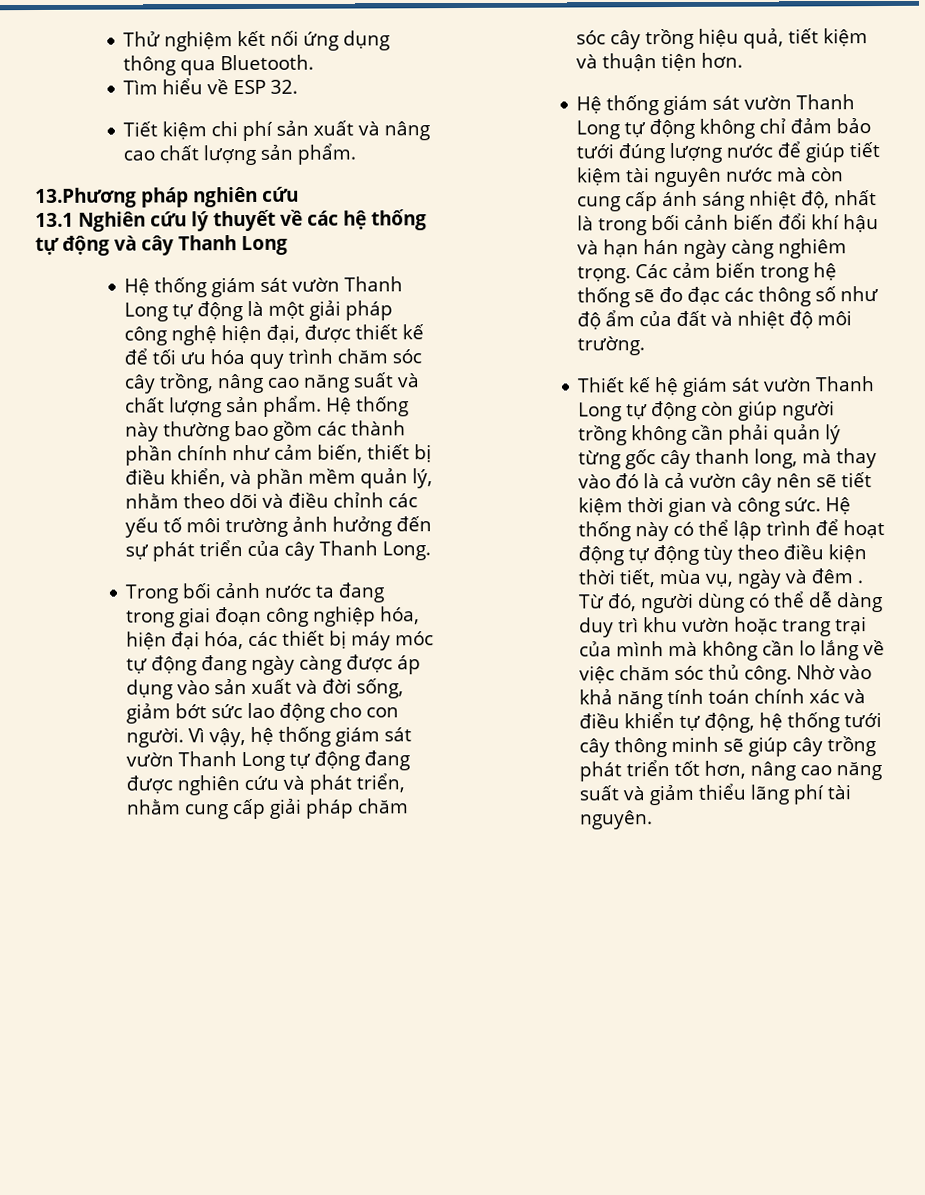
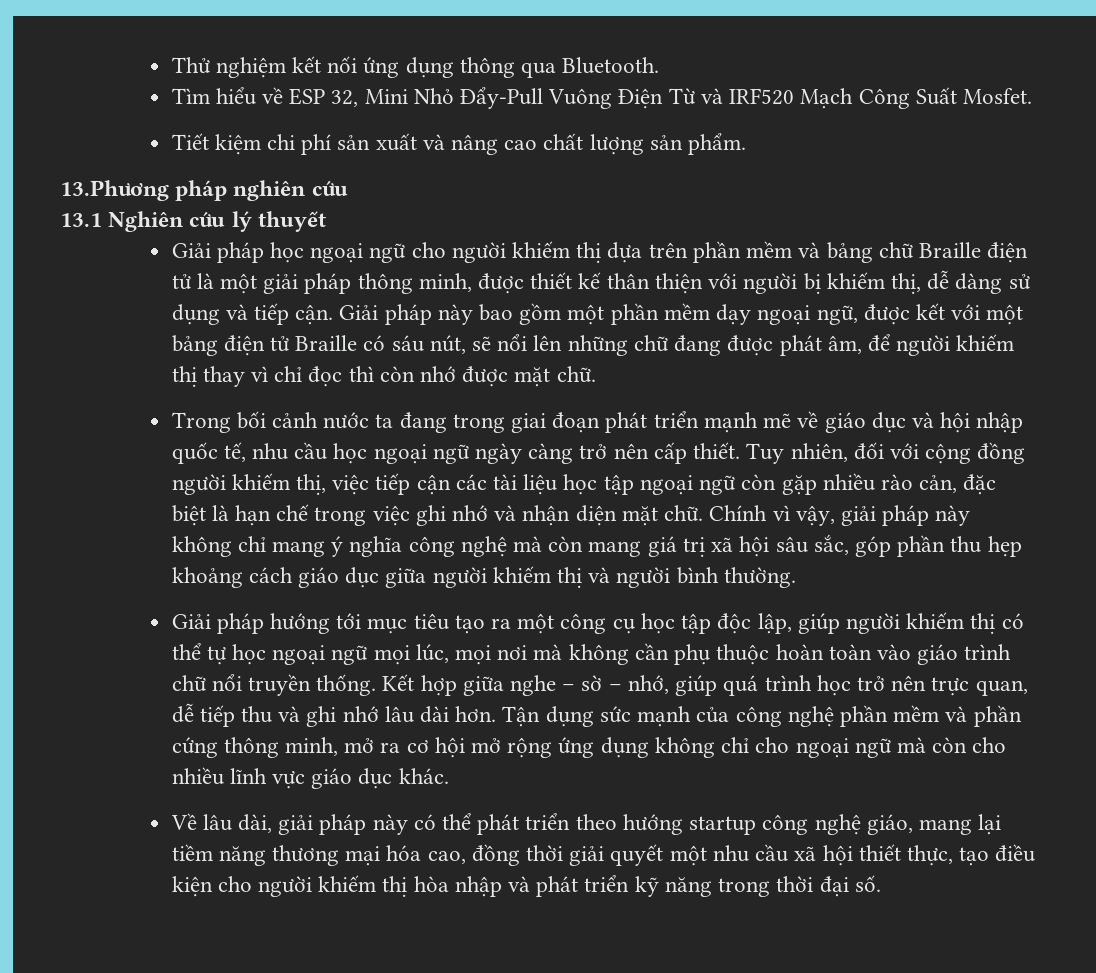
[270,79,299,94] 32. -> [331,87,1032,109] 32, Mini Nhỏ Đẩy-Pull Vuông Điện Từ và IRF520 Mạch Công Suất Mosfet.
[280,209,427,231] [35,235,288,256] [124,276,404,298] [124,300,394,322] [124,324,425,346] [124,348,423,369] [124,372,421,394] [125,395,410,418] [125,420,407,442] [125,444,433,466] [125,468,434,489] [125,492,419,509] [125,516,433,538] [125,540,432,562] về các hệ thống tự động và cây Thanh Long // Hệ thống giám sát vườn Thanh Long tự động là một giải pháp công nghệ hiện đại, được thiết kế để tối ưu hóa quy trình chăm sóc cây trồng, nâng cao năng suất và chất lượng sản phẩm. Hệ thống này thường bao gồm các thành phần chính như cảm biến, thiết bị điều khiển, và phần mềm quản lý, nhằm theo dõi và điều chỉnh các yếu tố môi trường ảnh hưởng đến sự phát triển của cây Thanh Long. -> [171,241,1029,263] [171,270,1030,294] [171,303,1024,325] [171,334,1015,356] [171,366,596,387] // Giải pháp học ngoại ngữ cho người khiếm thị dựa trên phần mềm và bảng chữ Braille điện tử là một giải pháp thông minh, được thiết kế thân thiện với người bị khiếm thị, dễ dàng sử dụng và tiếp cận. Giải pháp này bao gồm một phần mềm dạy ngoại ngữ, được kết với một bảng điện tử Braille có sáu nút, sẽ nổi lên những chữ đang được phát âm, để người khiếm thị thay vì chỉ đọc thì còn nhớ được mặt chữ.
[266,606,421,627] [126,630,435,651] [126,654,422,676] [126,678,405,700] [126,702,400,724] [126,726,413,748] [126,750,411,772] [126,773,406,796] [126,798,410,820] [576,28,869,50] [576,52,744,72] [576,94,856,116] [576,118,872,140] [576,141,881,164] [576,167,845,188] [577,190,878,212] [577,213,880,236] [577,238,848,259] [577,262,838,284] [577,286,880,308] [577,310,853,330] [577,336,646,356] [577,376,876,397] [578,400,836,422] [578,424,842,446] [578,448,878,470] [578,472,873,493] [578,496,852,518] [578,519,886,542] [578,544,868,566] [578,568,864,589] [578,591,884,614] [579,616,868,638] [579,640,886,661] [579,664,873,685] [579,688,867,710] [579,711,883,733] [579,736,877,758] [579,760,883,782] [579,783,852,806] [580,810,654,830] công nghiệp hóa, hiện đại hóa, các thiết bị máy móc tự động đang ngày càng được áp dụng vào sản xuất và đời sống, giảm bớt sức lao động cho con người. Vì vậy, hệ thống giám sát vườn Thanh Long tự động đang được nghiên cứu và phát triển, nhằm cung cấp giải pháp chăm sóc cây trồng hiệu quả, tiết kiệm và thuận tiện hơn. // Hệ thống giám sát vườn Thanh Long tự động không chỉ đảm bảo tưới đúng lượng nước để giúp tiết kiệm tài nguyên nước mà còn cung cấp ánh sáng nhiệt độ, nhất là trong bối cảnh biến đổi khí hậu và hạn hán ngày càng nghiêm trọng. Các cảm biến trong hệ thống sẽ đo đạc các thông số như độ ẩm của đất và nhiệt độ môi trường. // Thiết kế hệ giám sát vườn Thanh Long tự động còn giúp người trồng không cần phải quản lý từng gốc cây thanh long, mà thay vào đó là cả vườn cây nên sẽ tiết kiệm thời gian và công sức. Hệ thống này có thể lập trình để hoạt động tự động tùy theo điều kiện thời tiết, mùa vụ, ngày và đêm . Từ đó, người dùng có thể dễ dàng duy trì khu vườn hoặc trang trại của mình mà không cần lo lắng về việc chăm sóc thủ công. Nhờ vào khả năng tính toán chính xác và điều khiển tự động, hệ thống tưới cây thông minh sẽ giúp cây trồng phát triển tốt hơn, nâng cao năng suất và giảm thiểu lãng phí tài nguyên. -> [605,411,1024,433] [171,442,1026,464] [171,473,997,495] [171,504,971,526] [171,534,1022,557] [171,566,796,588] [171,612,1024,634] [171,643,1012,665] [171,674,1028,696] [171,703,1022,727] [171,737,1007,758] [171,767,449,789] [170,813,1002,835] [171,844,1036,866] [171,875,881,897] phát triển mạnh mẽ về giáo dục và hội nhập quốc tế, nhu cầu học ngoại ngữ ngày càng trở nên cấp thiết. Tuy nhiên, đối với cộng đồng người khiếm thị, việc tiếp cận các tài liệu học tập ngoại ngữ còn gặp nhiều rào cản, đặc biệt là hạn chế trong việc ghi nhớ và nhận diện mặt chữ. Chính vì vậy, giải pháp này không chỉ mang ý nghĩa công nghệ mà còn mang giá trị xã hội sâu sắc, góp phần thu hẹp khoảng cách giáo dục giữa người khiếm thị và người bình thường. // Giải pháp hướng tới mục tiêu tạo ra một công cụ học tập độc lập, giúp người khiếm thị có thể tự học ngoại ngữ mọi lúc, mọi nơi mà không cần phụ thuộc hoàn toàn vào giáo trình chữ nổi truyền thống. Kết hợp giữa nghe – sờ – nhớ, giúp quá trình học trở nên trực quan, dễ tiếp thu và ghi nhớ lâu dài hơn. Tận dụng sức mạnh của công nghệ phần mềm và phần cứng thông minh, mở ra cơ hội mở rộng ứng dụng không chỉ cho ngoại ngữ mà còn cho nhiều lĩnh vực giáo dục khác. // Về lâu dài, giải pháp này có thể phát triển theo hướng startup công nghệ giáo, mang lại tiềm năng thương mại hóa cao, đồng thời giải quyết một nhu cầu xã hội thiết thực, tạo điều kiện cho người khiếm thị hòa nhập và phát triển kỹ năng trong thời đại số.

